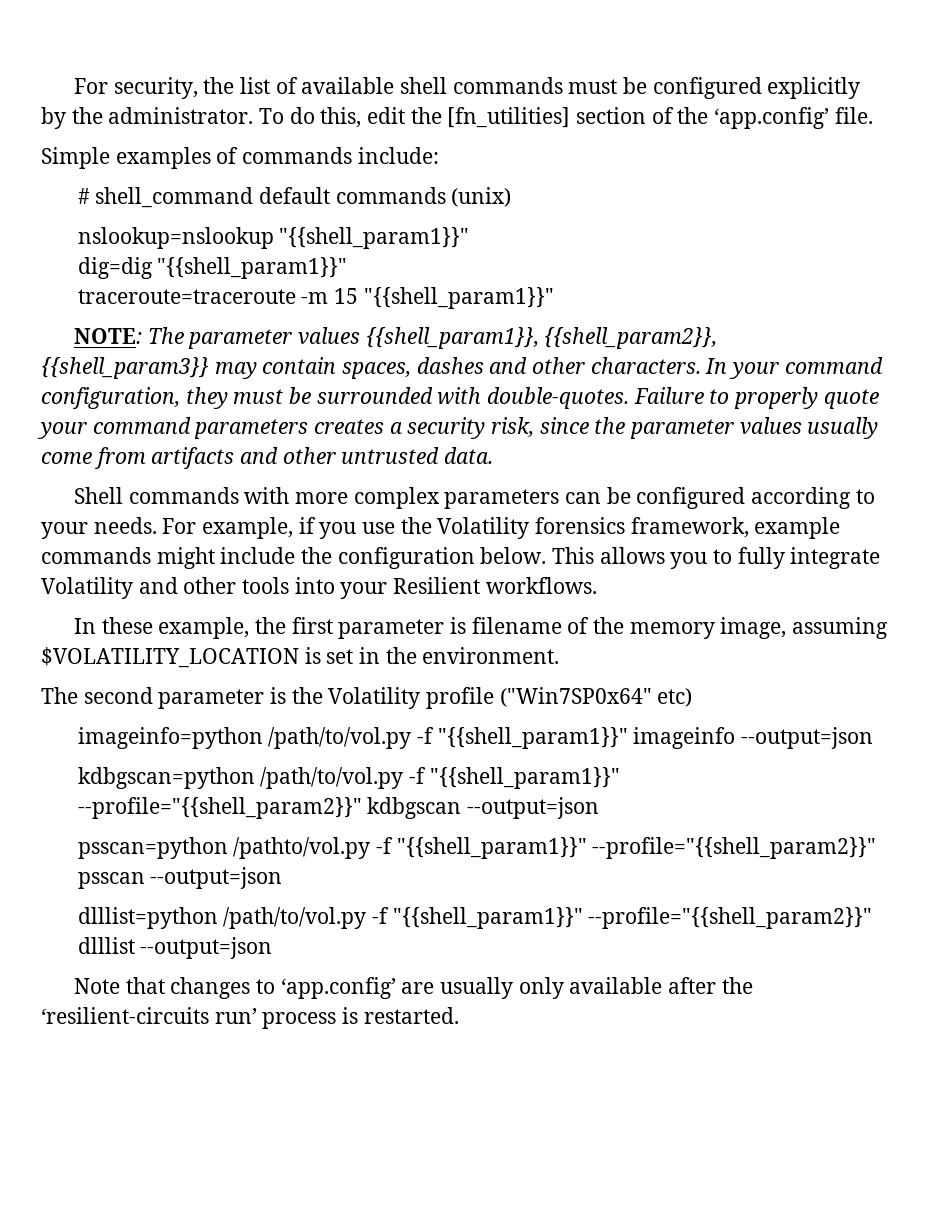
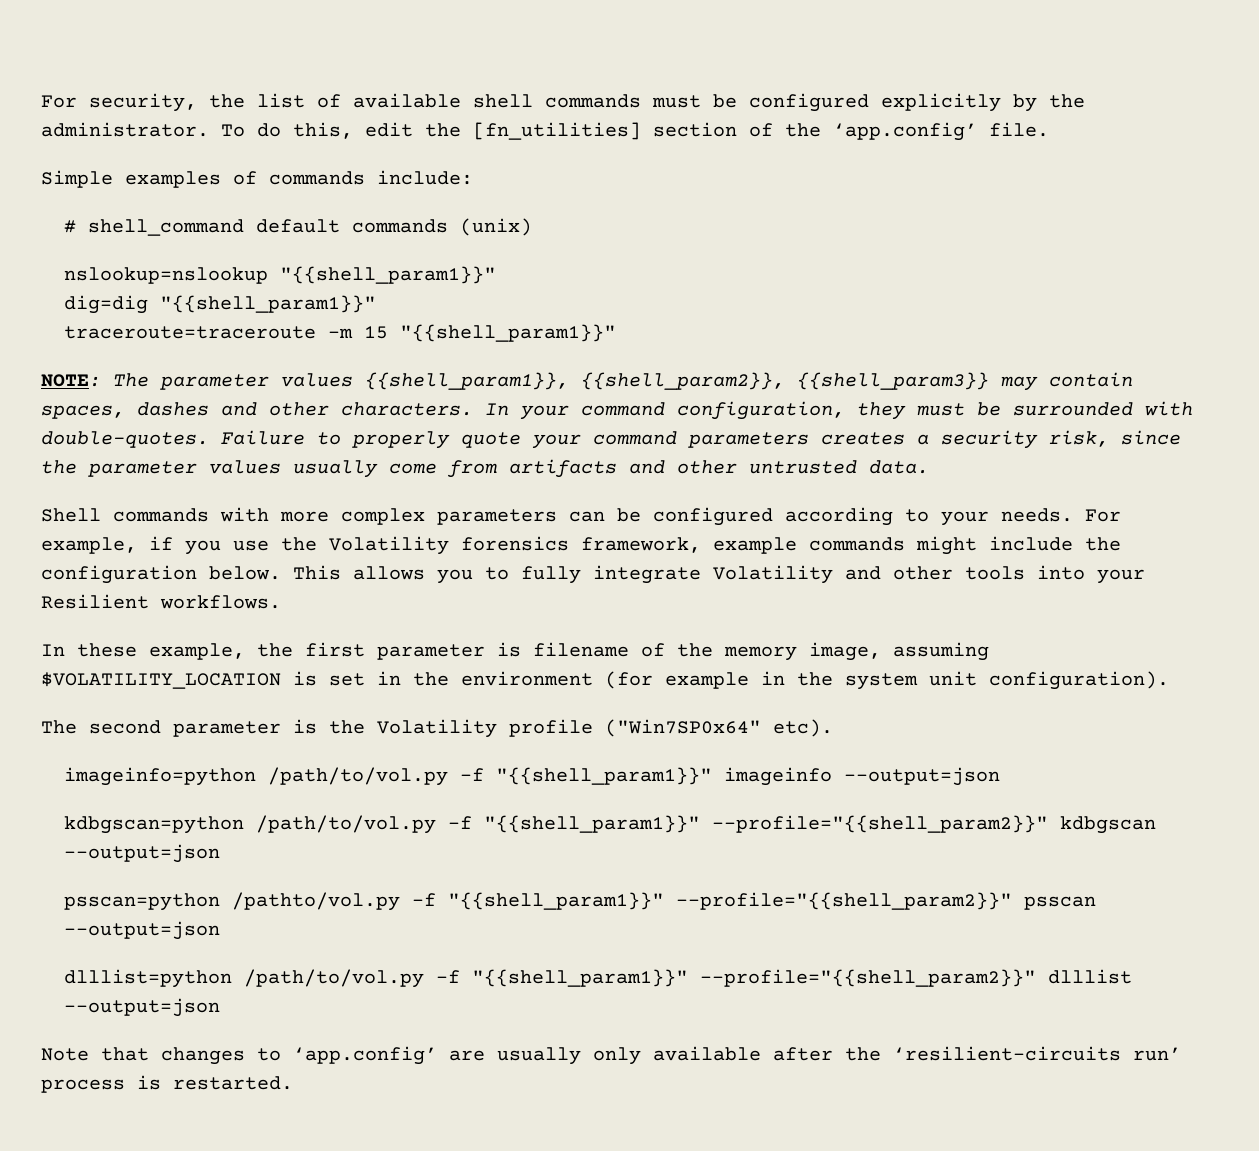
[422,647,560,664] environment. -> [461,671,1169,690] environment (for example in the system unit configuration).
[657,688,693,707] etc) -> [773,719,833,737] etc).

